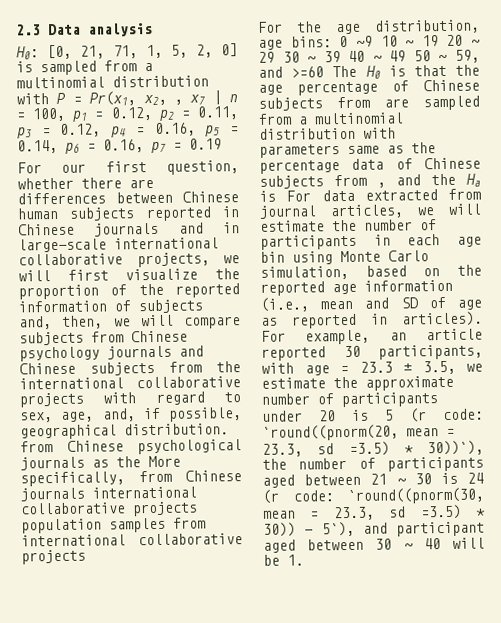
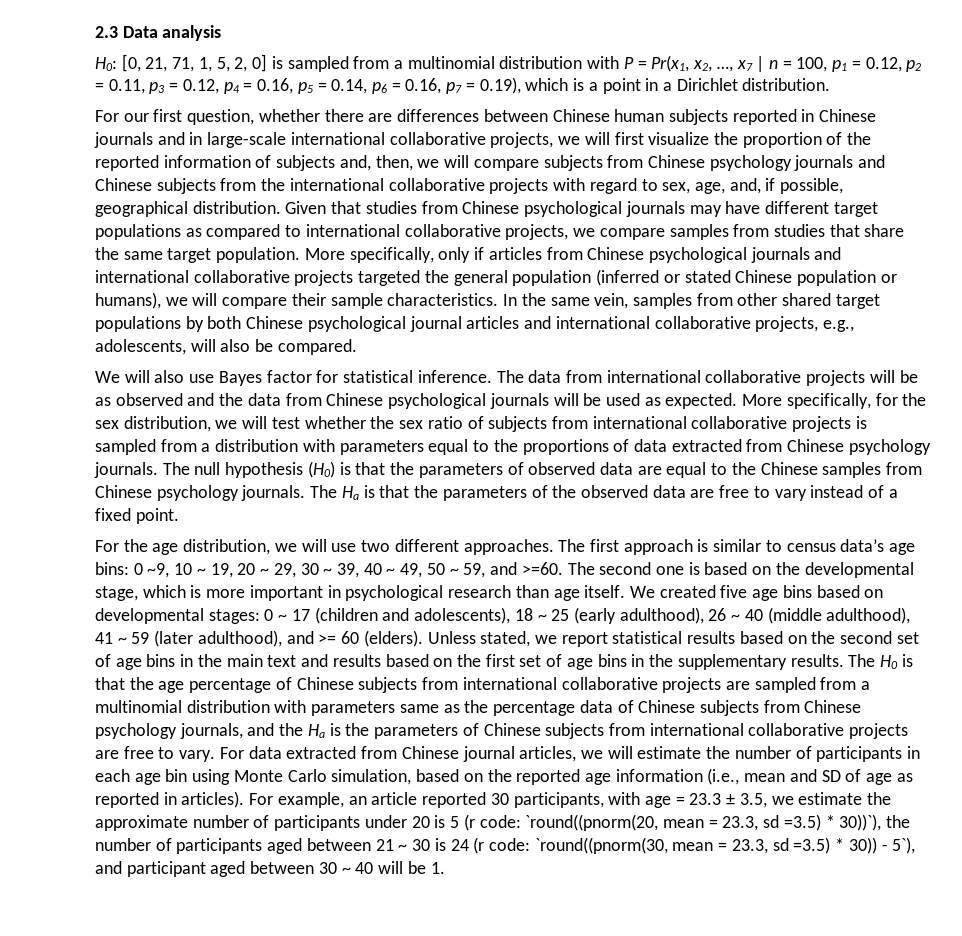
[173,99,183,105] , -> [716,66,733,72] …,
[189,138,222,150] 0.19 -> [479,77,831,94] 0.19), which is a point in a Dirichlet distribution.
[20,439,242,455] [20,455,181,471] [20,470,242,487] [20,486,197,502] [20,501,198,517] [21,517,206,534] [21,533,243,547] [21,549,86,565] [258,19,480,35] from Chinese psychological journals as the More specifically, from Chinese journals international collaborative projects population samples from international collaborative projects // For the age distribution, -> [285,201,878,217] [95,224,905,240] [95,247,842,263] [95,269,897,286] [95,292,880,309] [95,316,854,332] [95,339,357,355] [95,370,918,386] [95,393,927,409] [95,416,867,432] [95,439,931,455] [94,461,923,478] [95,485,898,501] [95,508,179,524] [95,539,885,555] Given that studies from Chinese psychological journals may have different target populations as compared to international collaborative projects, we compare samples from studies that share the same target population. More specifically, only if articles from Chinese psychological journals and international collaborative projects targeted the general population (inferred or stated Chinese population or humans), we will compare their sample characteristics. In the same vein, samples from other shared target populations by both Chinese psychological journal articles and international collaborative projects, e.g., adolescents, will also be compared. // We will also use Bayes factor for statistical inference. The data from international collaborative projects will be as observed and the data from Chinese psychological journals will be used as expected. More specifically, for the sex distribution, we will test whether the sex ratio of subjects from international collaborative projects is sampled from a distribution with parameters equal to the proportions of data extracted from Chinese psychology journals. The null hypothesis (H0) is that the parameters of observed data are equal to the Chinese samples from Chinese psychology journals. The Ha is that the parameters of the observed data are free to vary instead of a fixed point. // For the age distribution, we will use two different approaches. The first approach is similar to census data’s
[355,35,373,47] ~9 -> [147,563,170,578] ~9,
[421,35,439,47] 19 -> [210,563,233,578] 19,
[258,51,341,63] 29 30 ~ 39 -> [273,563,359,578] 29, 30 ~ 39,
[389,50,407,62] 49 -> [400,563,423,578] 49,
[291,66,325,78] >=60 -> [521,562,914,578] [95,585,884,601] [95,607,911,624] [95,630,919,647] [95,654,844,670] >=60. The second one is based on the developmental stage, which is more important in psychological research than age itself. We created five age bins based on developmental stages: 0 ~ 17 (children and adolescents), 18 ~ 25 (early adulthood), 26 ~ 40 (middle adulthood), 41 ~ 59 (later adulthood), and >= 60 (elders). Unless stated, we report statistical results based on the second set of age bins in the main text and results based on the first set of age bins in the supplementary results.
(370, 102) none -> [462,677,722,693] international collaborative projects
[377,182,386,188] , -> [804,700,862,713] [95,723,243,739] Chinese psychology journals,
(276, 196) none -> [345,723,909,739] [95,746,216,762] the parameters of Chinese subjects from international collaborative projects are free to vary.
(481, 194) none -> [401,746,459,759] Chinese

